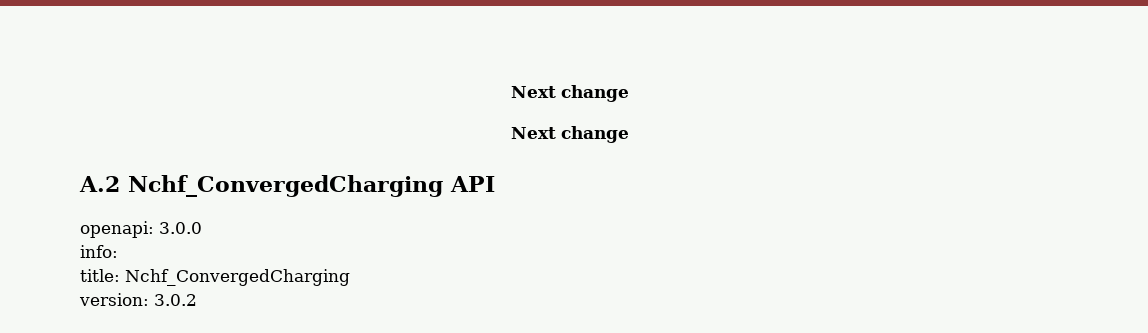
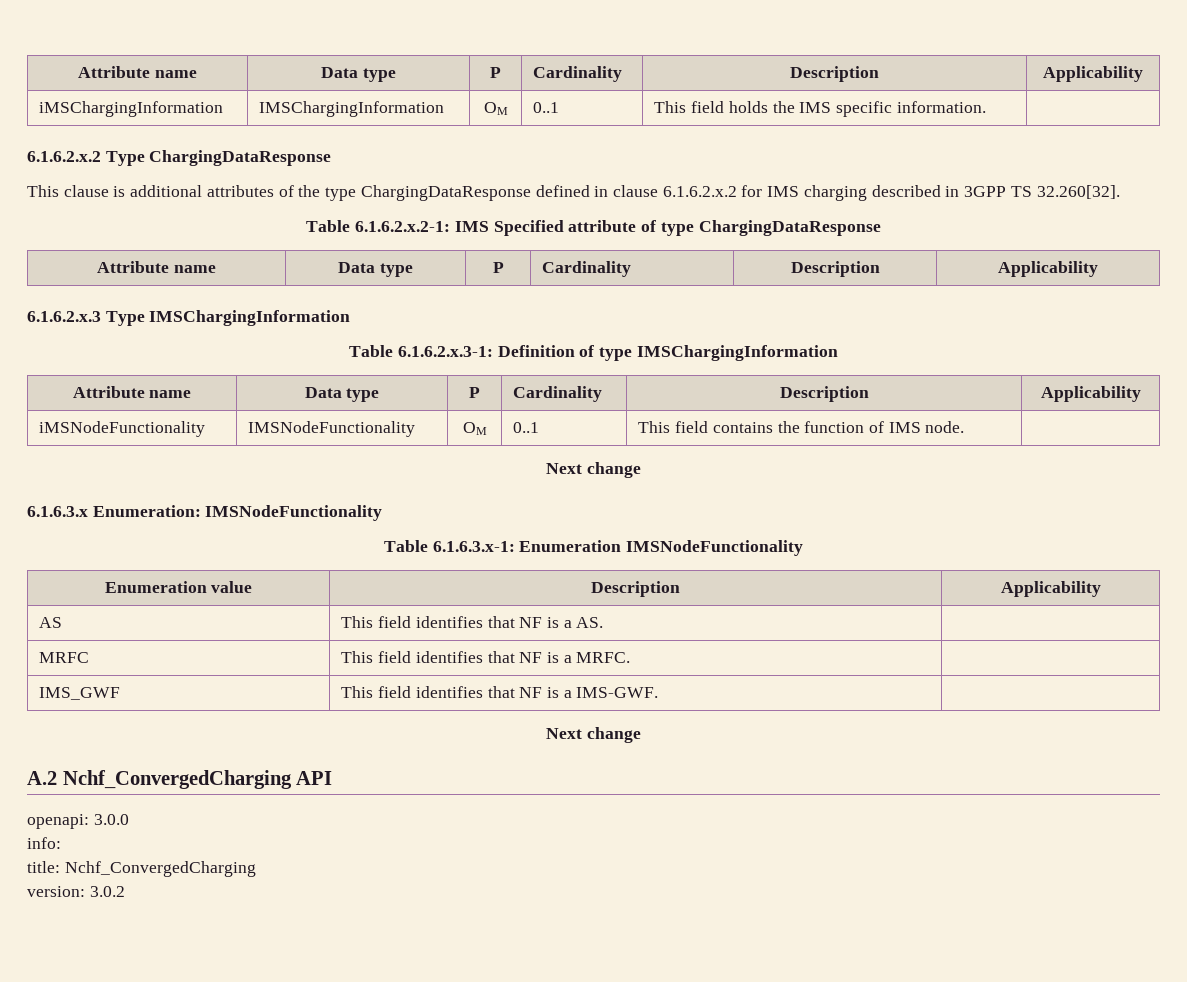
[511,85,629,102] Next change -> [78,66,197,78] [321,67,396,82] [490,67,501,78] [533,66,623,82] [790,66,879,82] [1043,66,1143,82] [39,101,224,117] [259,101,445,117] [483,102,508,115] [533,102,560,113] [654,101,986,117] [27,150,332,166] [27,185,1120,201] [306,220,881,236] [97,261,216,273] [338,262,413,277] [492,262,504,273] [542,261,632,277] [790,261,880,277] [998,261,1098,277] [27,310,351,326] [349,345,838,361] [72,386,192,398] [304,387,380,402] [469,387,480,398] [513,386,603,402] [779,386,869,402] [1040,386,1141,402] [39,421,206,437] [248,421,416,437] [462,422,487,435] [513,422,540,433] [638,421,965,433] [546,462,641,478] [27,505,383,521] [383,540,804,556] [104,581,253,593] [591,581,680,597] [1000,581,1101,597] [39,617,63,628] [341,616,604,628] [39,652,90,663] [341,651,631,663] [39,687,121,700] [341,686,659,698] Attribute name | Data type | P | Cardinality | Description | Applicability // iMSChargingInformation | IMSChargingInformation | OM | 0..1 | This field holds the IMS specific information. | // 6.1.6.2.x.2 Type ChargingDataResponse // This clause is additional attributes of the type ChargingDataResponse defined in clause 6.1.6.2.x.2 for IMS charging described in 3GPP TS 32.260[32]. // Table 6.1.6.2.x.2-1: IMS Specified attribute of type ChargingDataResponse // Attribute name | Data type | P | Cardinality | Description | Applicability // 6.1.6.2.x.3 Type IMSChargingInformation // Table 6.1.6.2.x.3-1: Definition of type IMSChargingInformation // Attribute name | Data type | P | Cardinality | Description | Applicability // iMSNodeFunctionality | IMSNodeFunctionality | OM | 0..1 | This field contains the function of IMS node. | // Next change // 6.1.6.3.x Enumeration: IMSNodeFunctionality // Table 6.1.6.3.x-1: Enumeration IMSNodeFunctionality // Enumeration value | Description | Applicability // AS | This field identifies that NF is a AS. | // MRFC | This field identifies that NF is a MRFC. | // IMS_GWF | This field identifies that NF is a IMS-GWF. |

